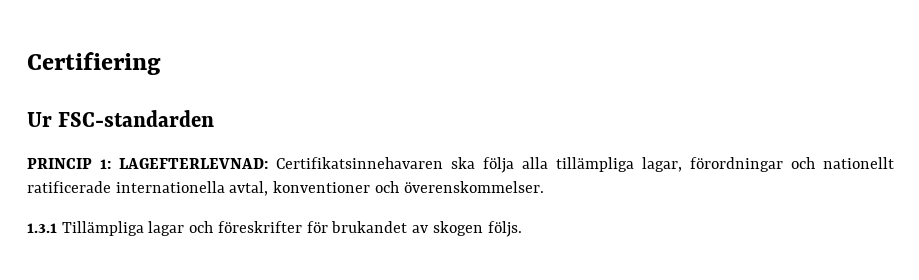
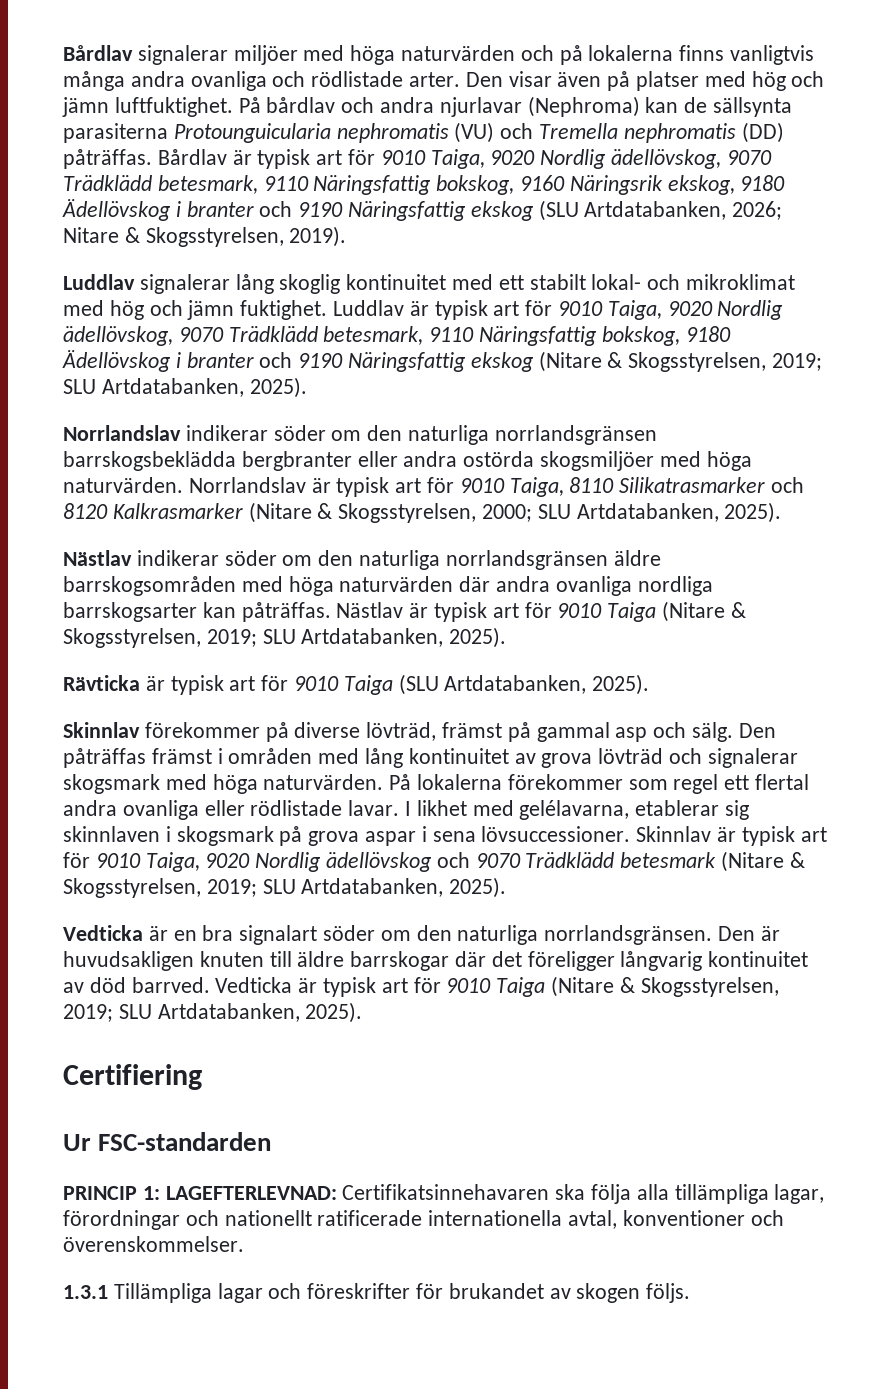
(27, 63) none -> [63,45,815,65] [63,71,825,91] [62,96,793,117] [63,122,784,143] [63,149,772,169] [63,175,786,195] [62,199,783,221] [63,226,347,247] [63,274,796,294] [63,300,784,320] [63,326,731,346] [62,350,823,372] [63,377,307,398] [63,425,657,445] [63,451,752,471] [63,477,805,497] [63,502,782,523] [63,550,661,570] [63,576,713,596] [63,601,746,622] [63,627,507,648] [63,674,650,695] [63,722,776,742] [63,748,798,768] [63,774,810,794] [63,800,750,820] [63,826,827,846] [63,851,805,872] [63,877,507,898] [63,925,780,945] [63,951,809,971] [63,976,779,997] [63,1002,363,1023] Bårdlav signalerar miljöer med höga naturvärden och på lokalerna finns vanligtvis många andra ovanliga och rödlistade arter. Den visar även på platser med hög och jämn luftfuktighet. På bårdlav och andra njurlavar (Nephroma) kan de sällsynta parasiterna Protounguicularia nephromatis (VU) och Tremella nephromatis (DD) påträffas. Bårdlav är typisk art för 9010 Taiga, 9020 Nordlig ädellövskog, 9070 Trädklädd betesmark, 9110 Näringsfattig bokskog, 9160 Näringsrik ekskog, 9180 Ädellövskog i branter och 9190 Näringsfattig ekskog (SLU Artdatabanken, 2026; Nitare & Skogsstyrelsen, 2019). // Luddlav signalerar lång skoglig kontinuitet med ett stabilt lokal- och mikroklimat med hög och jämn fuktighet. Luddlav är typisk art för 9010 Taiga, 9020 Nordlig ädellövskog, 9070 Trädklädd betesmark, 9110 Näringsfattig bokskog, 9180 Ädellövskog i branter och 9190 Näringsfattig ekskog (Nitare & Skogsstyrelsen, 2019; SLU Artdatabanken, 2025). // Norrlandslav indikerar söder om den naturliga norrlandsgränsen barrskogsbeklädda bergbranter eller andra ostörda skogsmiljöer med höga naturvärden. Norrlandslav är typisk art för 9010 Taiga, 8110 Silikatrasmarker och 8120 Kalkrasmarker (Nitare & Skogsstyrelsen, 2000; SLU Artdatabanken, 2025). // Nästlav indikerar söder om den naturliga norrlandsgränsen äldre barrskogsområden med höga naturvärden där andra ovanliga nordliga barrskogsarter kan påträffas. Nästlav är typisk art för 9010 Taiga (Nitare & Skogsstyrelsen, 2019; SLU Artdatabanken, 2025). // Rävticka är typisk art för 9010 Taiga (SLU Artdatabanken, 2025). // Skinnlav förekommer på diverse lövträd, främst på gammal asp och sälg. Den påträffas främst i områden med lång kontinuitet av grova lövträd och signalerar skogsmark med höga naturvärden. På lokalerna förekommer som regel ett flertal andra ovanliga eller rödlistade lavar. I likhet med gelélavarna, etablerar sig skinnlaven i skogsmark på grova aspar i sena lövsuccessioner. Skinnlav är typisk art för 9010 Taiga, 9020 Nordlig ädellövskog och 9070 Trädklädd betesmark (Nitare & Skogsstyrelsen, 2019; SLU Artdatabanken, 2025). // Vedticka är en bra signalart söder om den naturliga norrlandsgränsen. Den är huvudsakligen knuten till äldre barrskogar där det föreligger långvarig kontinuitet av död barrved. Vedticka är typisk art för 9010 Taiga (Nitare & Skogsstyrelsen, 2019; SLU Artdatabanken, 2025). //

